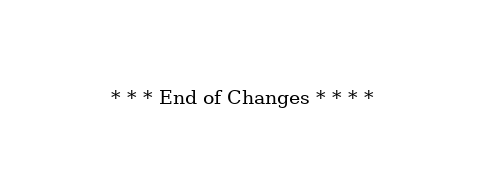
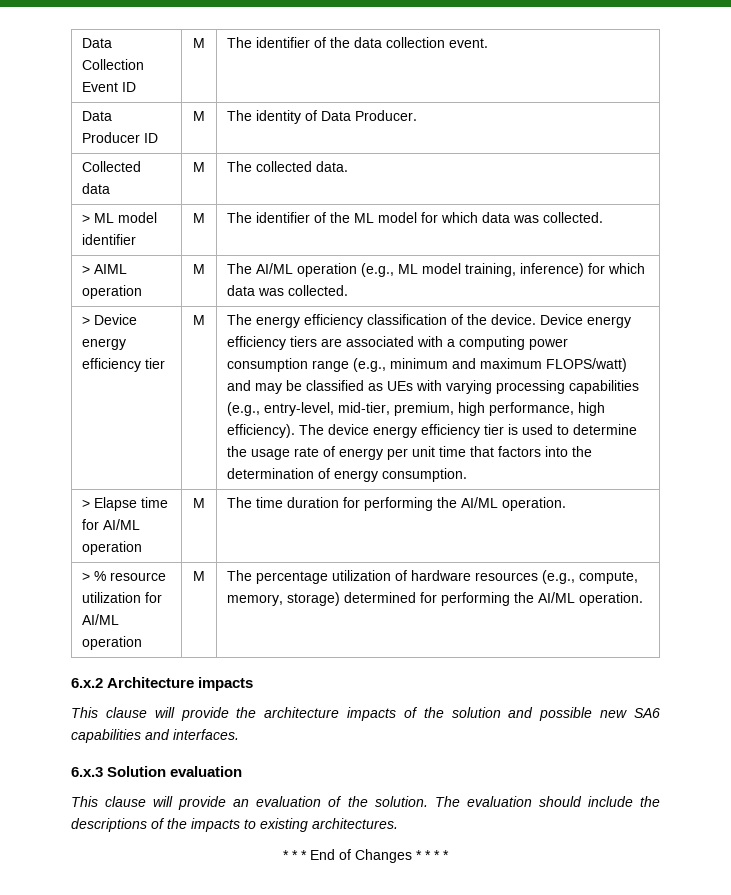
(110, 97) none -> [81,38,112,48] [81,59,144,70] [81,82,136,92] [193,38,205,48] [226,37,488,48] [81,111,112,121] [81,132,158,143] [193,111,205,121] [226,110,417,124] [81,161,141,172] [81,183,110,194] [193,162,205,172] [226,161,348,172] [81,212,157,223] [81,234,136,245] [193,213,205,223] [226,212,603,223] [81,264,127,274] [81,285,142,299] [193,264,205,274] [226,263,645,277] [226,285,348,296] [81,314,137,325] [81,338,126,350] [81,358,165,372] [193,315,205,325] [226,314,631,328] [226,336,568,350] [226,358,627,372] [226,380,639,394] [226,402,605,416] [226,424,637,438] [226,446,592,460] [226,468,467,482] [81,497,168,511] [81,519,140,530] [81,541,142,555] [193,498,205,508] [226,497,566,511] [81,571,166,581] [81,592,162,603] [81,614,119,625] [81,636,142,650] [193,571,205,581] [226,570,638,584] [226,592,643,606] [71,677,254,691] [71,707,660,721] [71,729,239,743] [71,766,243,777] [71,796,661,810] [71,818,398,832] Data Collection Event ID | M | The identifier of the data collection event. // Data Producer ID | M | The identity of Data Producer. // Collected data | M | The collected data. // > ML model identifier | M | The identifier of the ML model for which data was collected. // > AIML operation | M | The AI/ML operation (e.g., ML model training, inference) for which data was collected. // > Device energy efficiency tier | M | The energy efficiency classification of the device. Device energy efficiency tiers are associated with a computing power consumption range (e.g., minimum and maximum FLOPS/watt) and may be classified as UEs with varying processing capabilities (e.g., entry-level, mid-tier, premium, high performance, high efficiency). The device energy efficiency tier is used to determine the usage rate of energy per unit time that factors into the determination of energy consumption. // > Elapse time for AI/ML operation | M | The time duration for performing the AI/ML operation. // > % resource utilization for AI/ML operation | M | The percentage utilization of hardware resources (e.g., compute, memory, storage) determined for performing the AI/ML operation. // 6.x.2 Architecture impacts // This clause will provide the architecture impacts of the solution and possible new SA6 capabilities and interfaces. // 6.x.3 Solution evaluation // This clause will provide an evaluation of the solution. The evaluation should include the descriptions of the impacts to existing architectures. //

